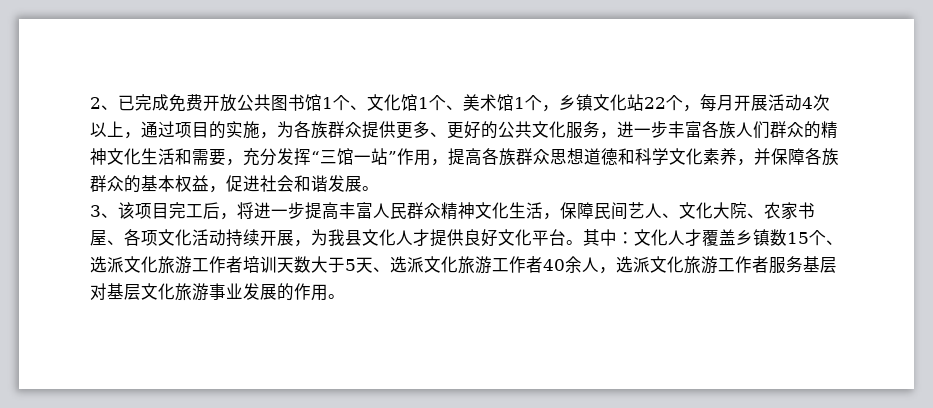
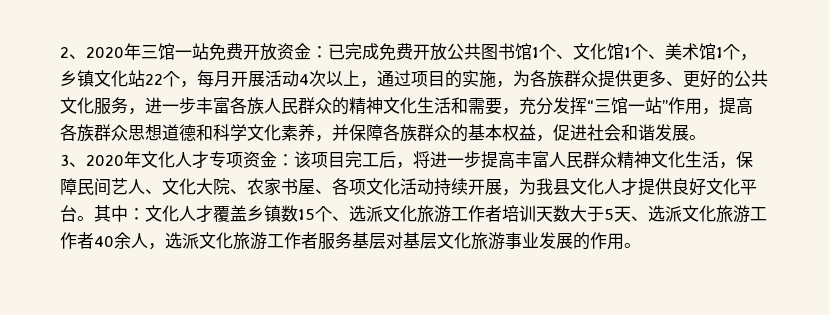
(118, 107) none -> [86,43,328,61] 2020年三馆一站免费开放资金：
[753,121,770,139] 们 -> [281,98,298,115] 民
(118, 215) none -> [86,151,294,168] 2020年文化人才专项资金：

